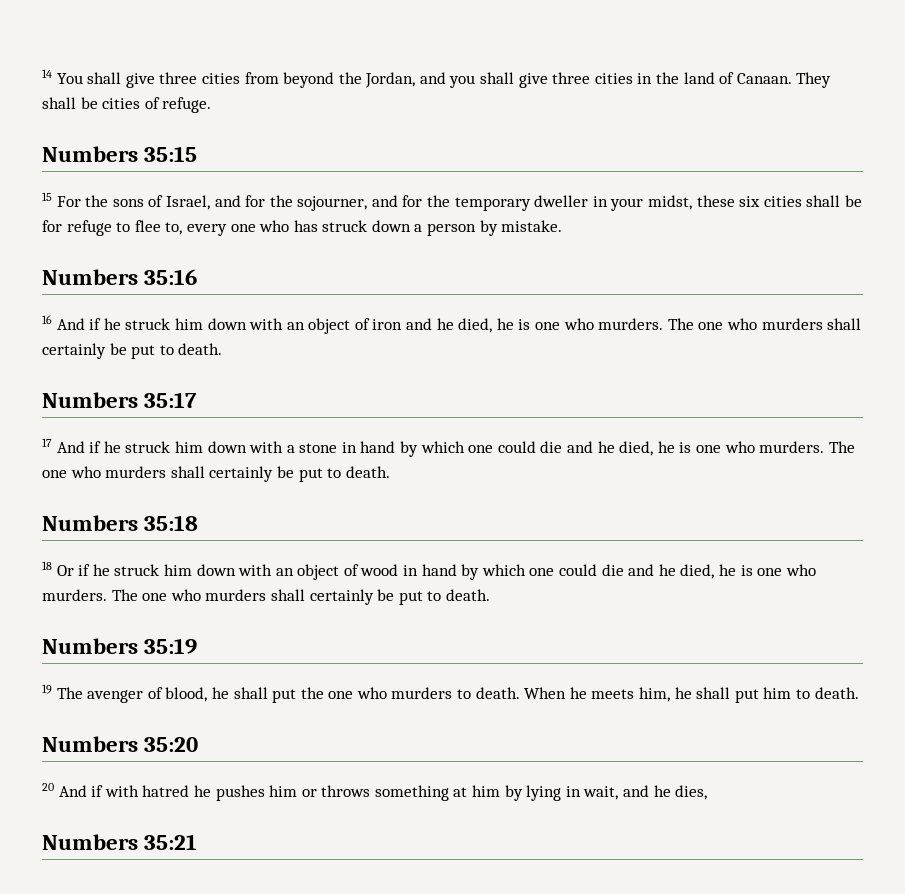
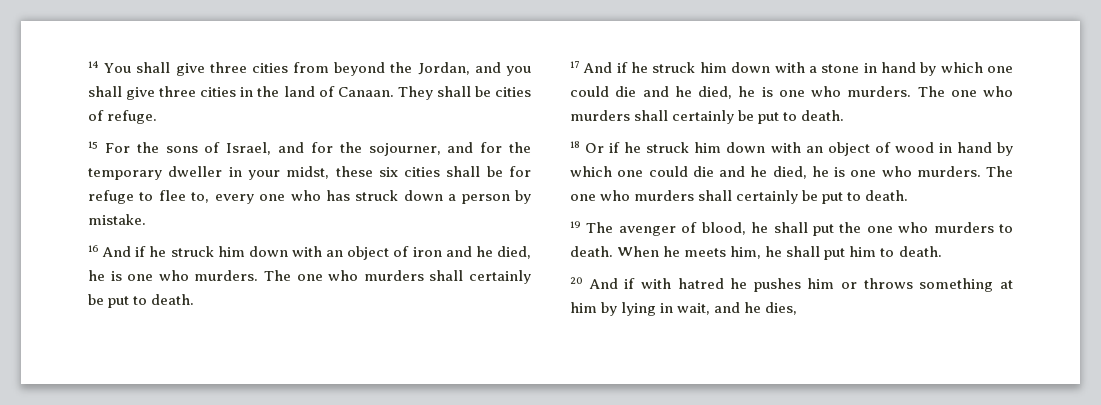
[42,146,198,162] // Numbers 35:15 -> (158, 117) none
[42,269,198,285] // Numbers 35:16 -> (146, 219) none
[42,392,198,408] // Numbers 35:17 -> (195, 299) none
[42,515,199,531] // Numbers 35:18 -> (845, 115) none
[42,638,198,654] // Numbers 35:19 -> (909, 195) none
[42,736,199,752] // Numbers 35:20 -> (942, 251) none
[42,834,198,850] // Numbers 35:21 -> (798, 308) none

